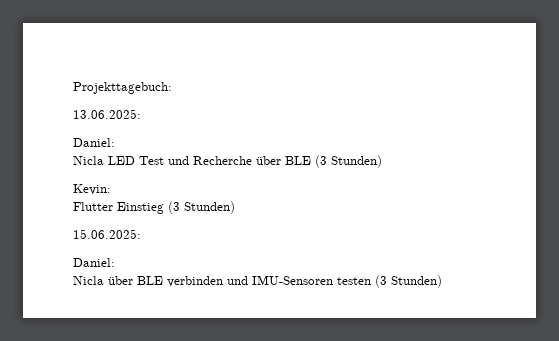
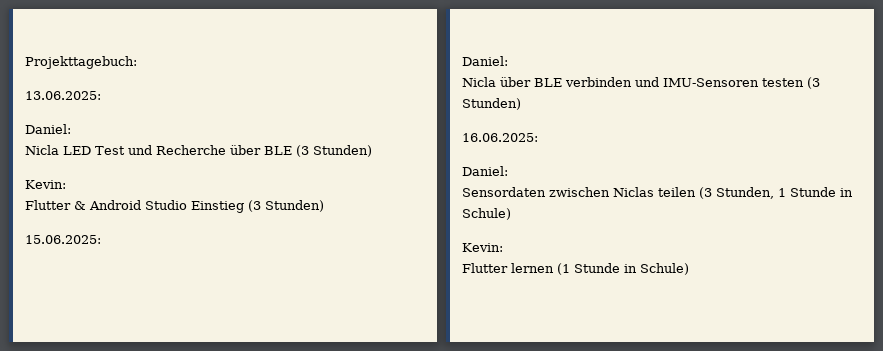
(113, 206) none -> [74,200,187,210] & Android Studio
(442, 281) none -> [462,133,538,142] [462,166,508,176] [462,187,853,199] [462,208,511,220] [462,243,503,252] [462,263,689,275] // 16.06.2025: // Daniel: // Sensordaten zwischen Niclas teilen (3 Stunden, 1 Stunde in Schule) // Kevin: // Flutter lernen (1 Stunde in Schule)

